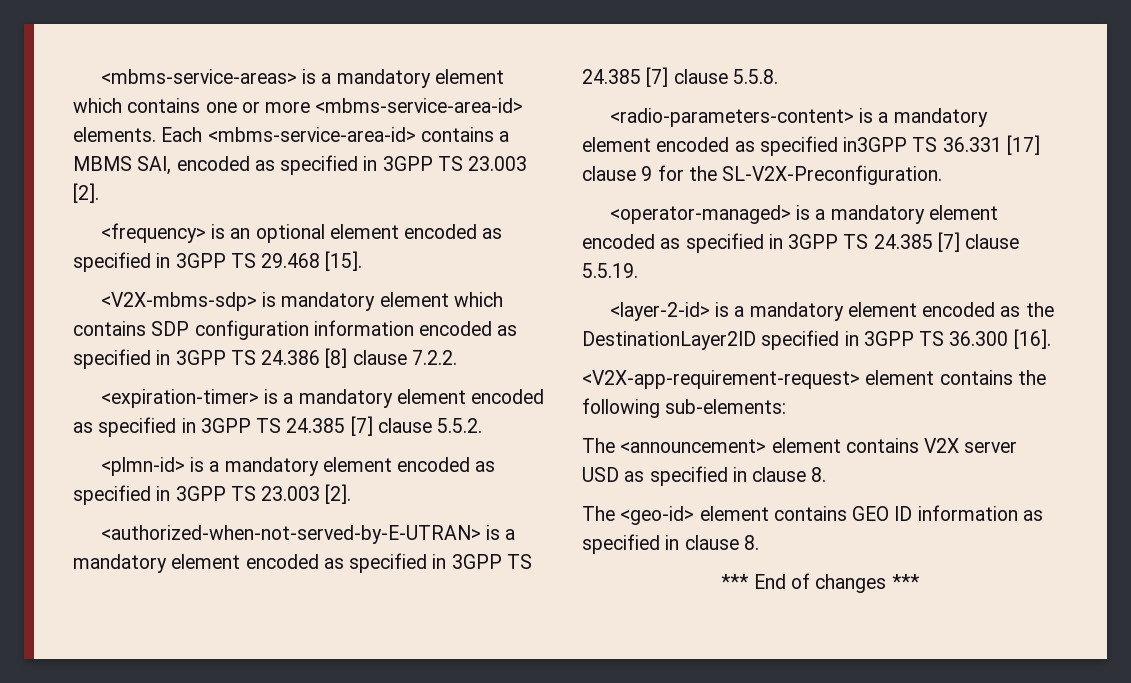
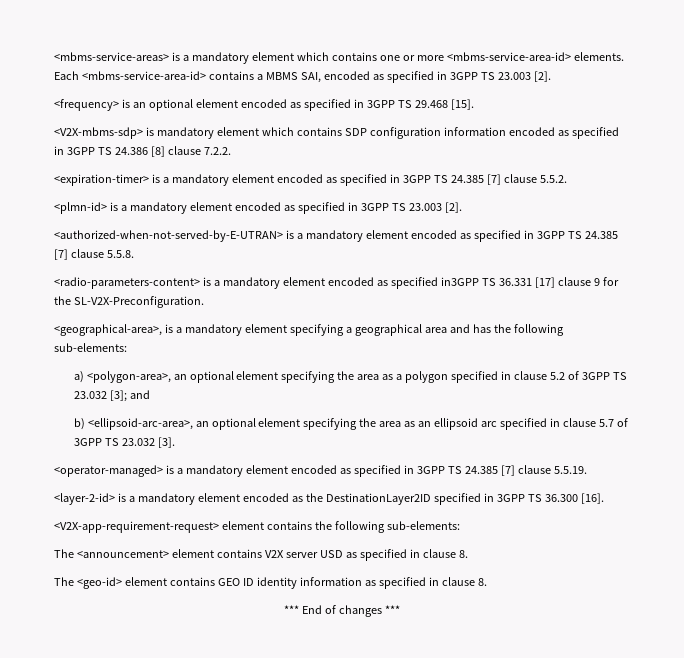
(943, 175) none -> [54,324,564,336] [54,343,127,352] [73,371,628,383] [73,390,150,402] [73,418,629,430] [73,437,175,448] // <geographical-area>, is a mandatory element specifying a geographical area and has the following sub-elements: // a) <polygon-area>, an optional element specifying the area as a polygon specified in clause 5.2 of 3GPP TS 23.032 [3]; and // b) <ellipsoid-arc-area>, an optional element specifying the area as an ellipsoid arc specified in clause 5.7 of 3GPP TS 23.032 [3].
(913, 513) none -> [256,577,297,589] identity

